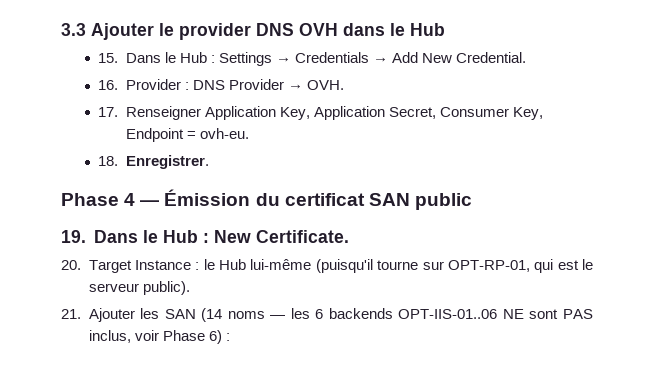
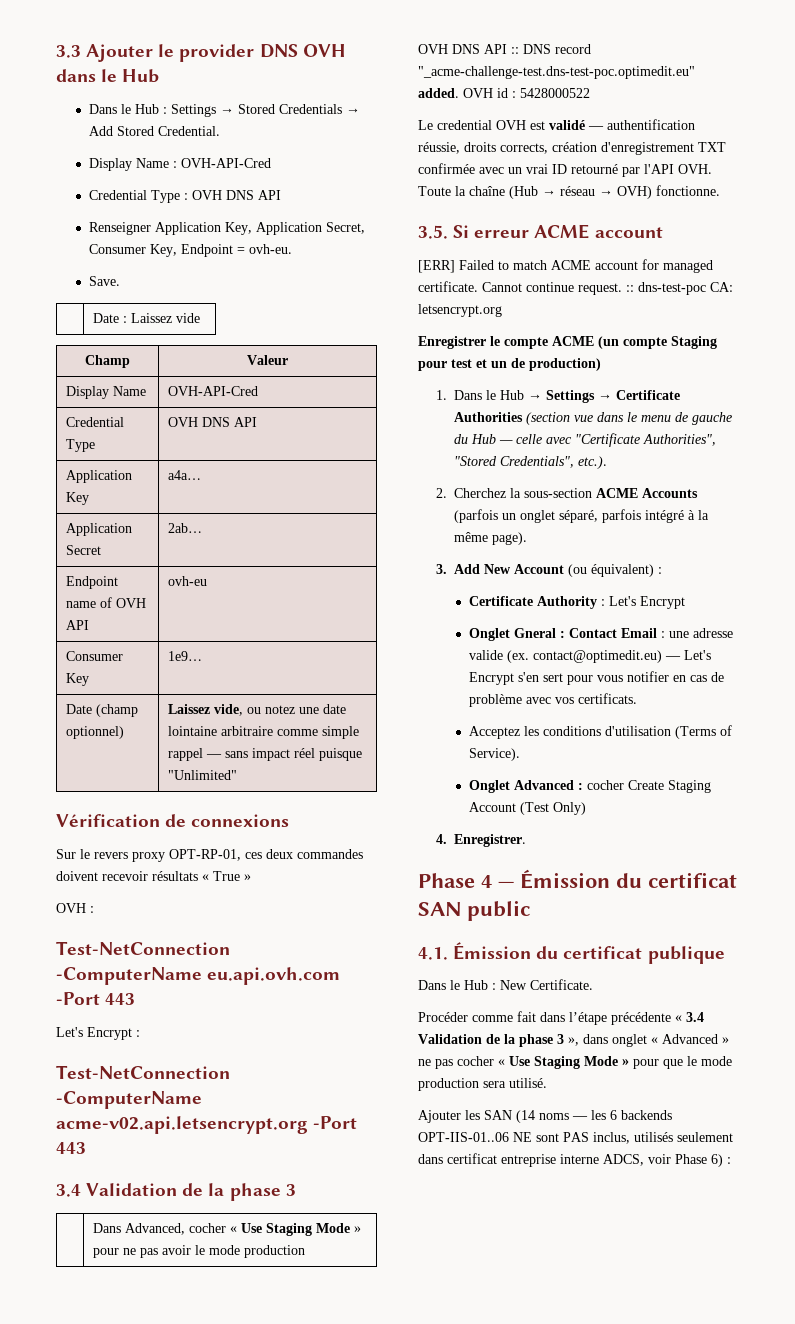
[98,53,119,63] 15. -> (160, 76) none
(291, 60) none -> [238,104,276,114] Stored
[422,53,453,63] New -> [117,126,155,136] Stored
[98,79,344,90] [98,107,119,117] 16. Provider : DNS Provider → OVH. // 17. -> [89,158,272,171] [89,190,282,203] Display Name : OVH-API-Cred // Credential Type : OVH DNS API //
[98,156,119,166] 18. -> [89,276,121,286] [93,313,201,323] [85,355,130,368] [247,355,288,365] [66,386,147,399] [168,386,259,396] [66,417,125,427] [66,439,96,452] [168,417,258,427] [66,470,133,483] [66,492,90,505] [168,470,202,480] [66,523,133,536] [66,545,102,555] [168,523,203,533] [66,576,119,589] [66,597,147,608] [66,620,90,630] [168,576,208,586] [66,651,124,661] [66,673,90,686] [168,651,203,661] [66,704,139,717] [66,726,125,739] [168,704,347,716] [168,726,360,739] [168,748,363,761] [168,770,238,780] [56,814,290,827] [56,849,363,862] [56,871,251,881] [56,903,94,913] [56,941,230,955] [56,967,341,985] [56,992,136,1005] [56,1027,140,1040] [56,1065,230,1079] [56,1091,202,1109] [56,1116,358,1134] [56,1142,86,1154] [56,1183,296,1201] [93,1223,362,1236] [93,1245,306,1258] [418,44,591,54] [418,66,695,79] [418,88,590,98] [418,119,695,130] [418,142,726,155] [418,163,712,177] [418,185,720,199] [418,224,663,239] [418,259,713,273] [418,281,733,295] [418,304,502,317] [418,336,717,349] [418,358,601,371] [435,390,680,403] [453,412,732,425] [453,433,716,447] [453,456,607,469] [435,488,698,498] [453,509,709,523] [453,532,527,545] [435,564,662,577] [468,596,685,609] [468,628,733,641] [468,650,711,663] [468,671,724,685] [468,693,637,707] [468,725,732,739] [468,748,520,761] [468,780,711,793] [468,802,586,815] [435,834,447,844] Save. // | Date : Laissez vide // Champ | Valeur // Display Name | OVH-API-Cred // Credential Type | OVH DNS API // Application Key | a4a… // Application Secret | 2ab… // Endpoint name of OVH API | ovh-eu // Consumer Key | 1e9… // Date (champ optionnel) | Laissez vide, ou notez une date lointaine arbitraire comme simple rappel — sans impact réel puisque "Unlimited" // Vérification de connexions // Sur le revers proxy OPT-RP-01, ces deux commandes doivent recevoir résultats « True » // OVH : // Test-NetConnection -ComputerName eu.api.ovh.com -Port 443 // Let's Encrypt : // Test-NetConnection -ComputerName acme-v02.api.letsencrypt.org -Port 443 // 3.4 Validation de la phase 3 // | Dans Advanced, cocher « Use Staging Mode » pour ne pas avoir le mode production // OVH DNS API :: DNS record "_acme-challenge-test.dns-test-poc.optimedit.eu" added. OVH id : 5428000522 // Le credential OVH est validé — authentification réussie, droits corrects, création d'enregistrement TXT confirmée avec un vrai ID retourné par l'API OVH. Toute la chaîne (Hub → réseau → OVH) fonctionne. // 3.5. Si erreur ACME account // [ERR] Failed to match ACME account for managed certificate. Cannot continue request. :: dns-test-poc CA: letsencrypt.org // Enregistrer le compte ACME (un compte Staging pour test et un de production) // 1. Dans le Hub → Settings → Certificate Authorities (section vue dans le menu de gauche du Hub — celle avec "Certificate Authorities", "Stored Credentials", etc.). // 2. Cherchez la sous-section ACME Accounts (parfois un onglet séparé, parfois intégré à la même page). // 3. Add New Account (ou équivalent) : // Certificate Authority : Let's Encrypt // Onglet Gneral : Contact Email : une adresse valide (ex. contact@optimedit.eu) — Let's Encrypt s'en sert pour vous notifier en cas de problème avec vos certificats. // Acceptez les conditions d'utilisation (Terms of Service). // Onglet Advanced : cocher Create Staging Account (Test Only) // 4.
[61,230,86,243] 19. -> [418,942,725,964] 4.1. Émission du certificat publique //
[61,259,593,273] [88,281,190,295] [61,309,81,319] 20. Target Instance : le Hub lui-même (puisqu'il tourne sur OPT-RP-01, qui est le serveur public). // 21. -> [418,1011,704,1025] [418,1034,729,1047] [418,1056,732,1069] [418,1078,547,1091] Procéder comme fait dans l’étape précédente « 3.4 Validation de la phase 3 », dans onglet « Advanced » ne pas cocher « Use Staging Mode » pour que le mode production sera utilisé. //
(131, 336) none -> [634,1132,733,1142] [418,1153,644,1167] utilisés seulement dans certificat entreprise interne ADCS,

